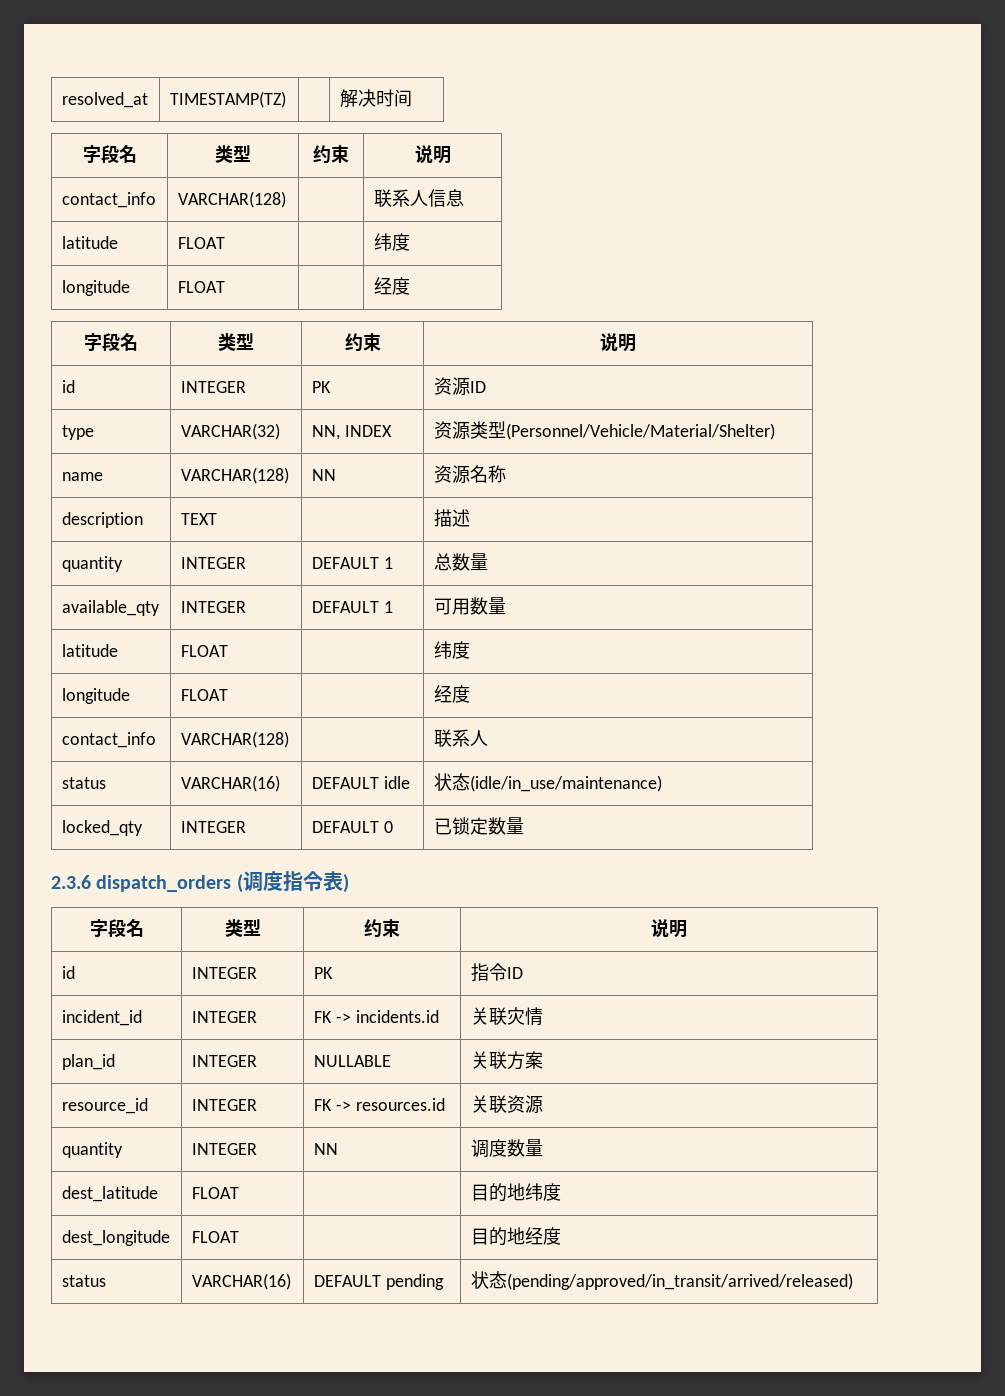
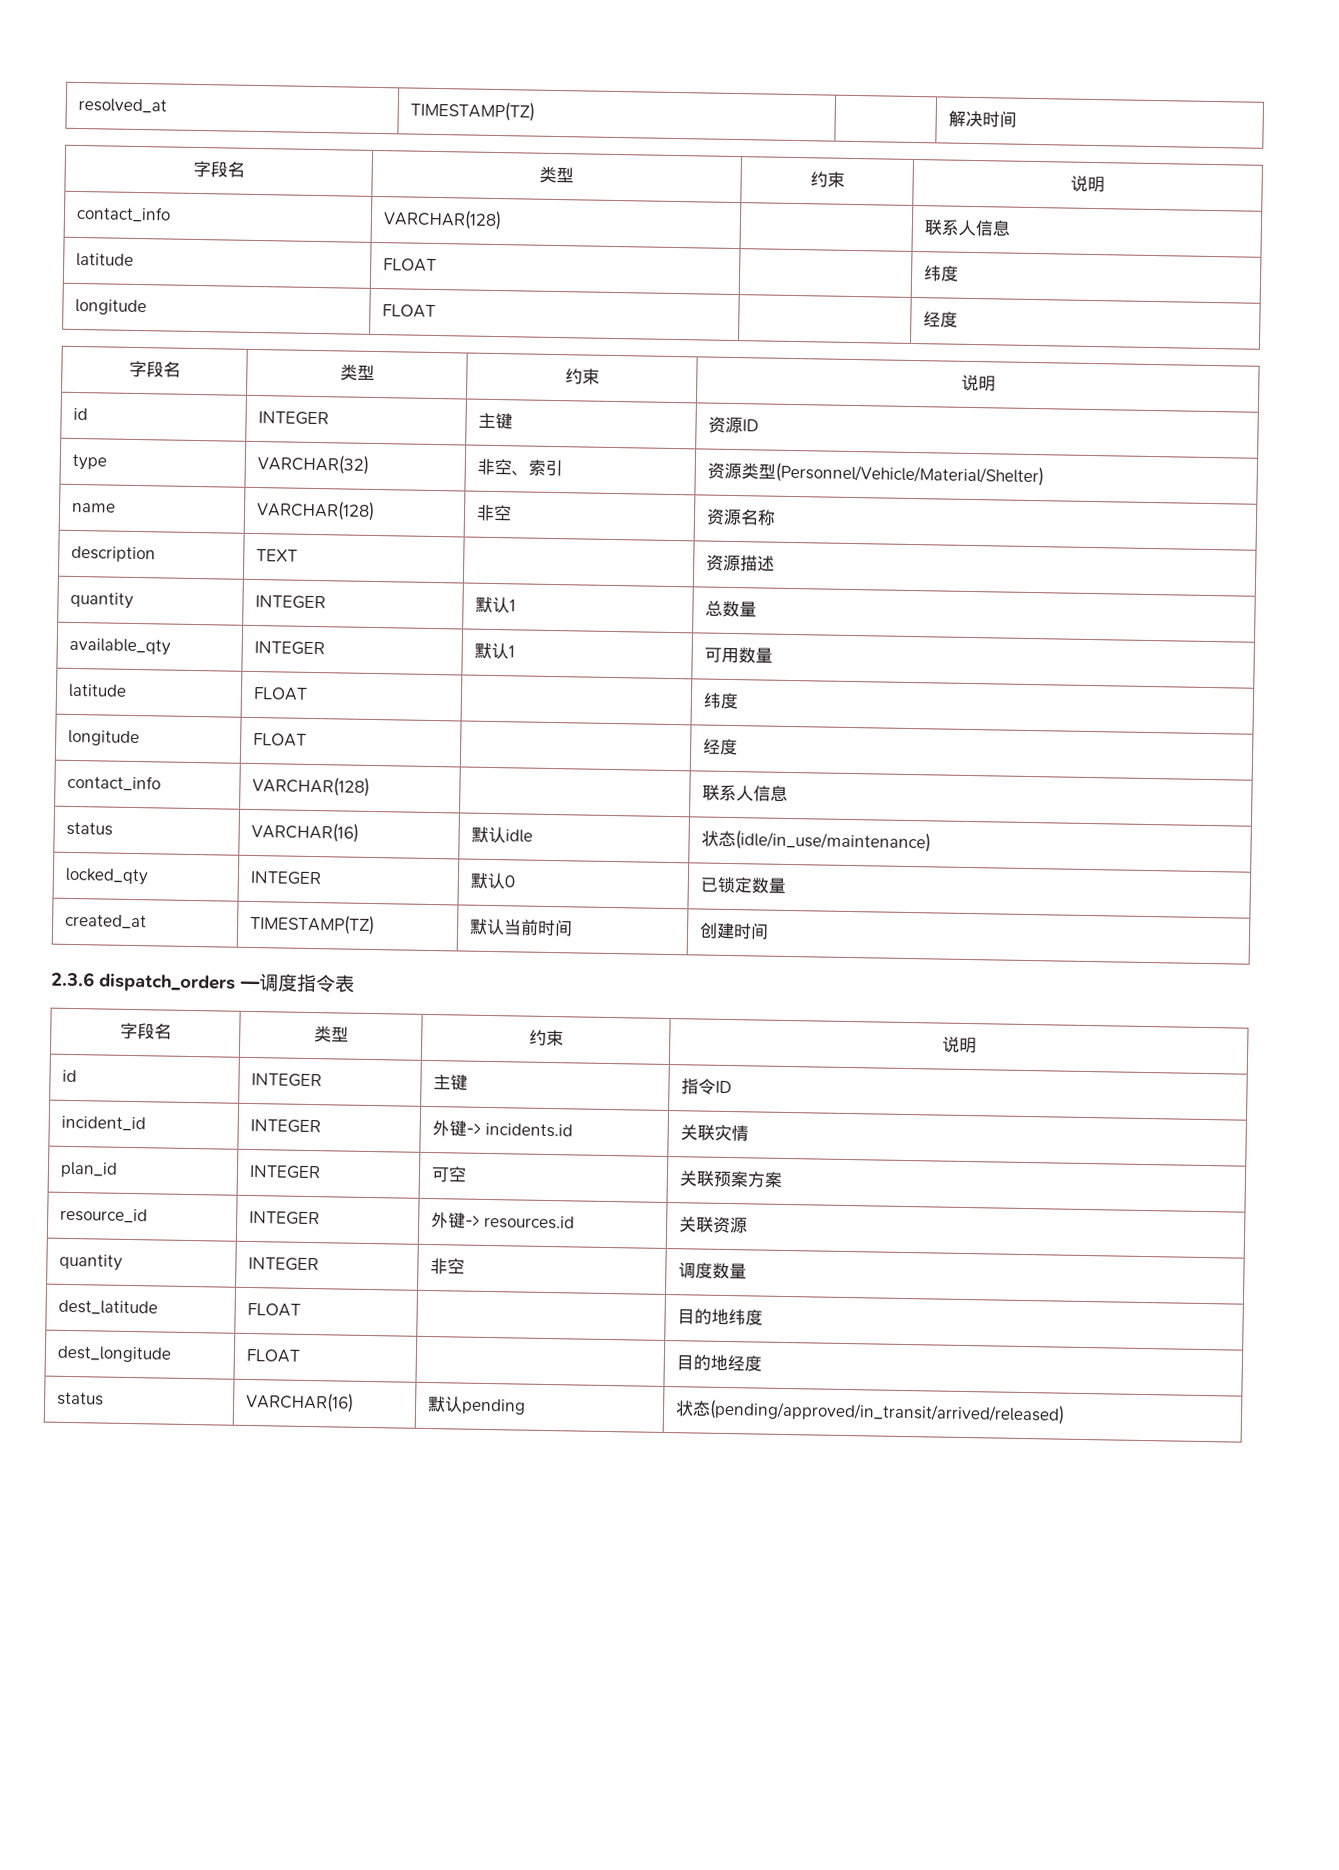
[311,381,331,393] PK -> [478,412,514,430] 主键
[311,425,392,440] NN, INDEX -> [477,458,564,477] 非空、索引
[311,469,336,481] NN -> [476,504,513,522] 非空
(217, 519) none -> [706,554,742,572] 资源
[311,557,379,569] DEFAULT -> [475,596,511,614] 默认
[311,601,379,613] DEFAULT -> [474,642,510,660] 默认
[61,777,106,789] [180,775,280,792] [311,777,379,789] // status | VARCHAR(16) | DEFAULT -> [753,785,789,802] [66,821,114,836] [251,821,360,843] [471,826,507,844] 信息 // status | VARCHAR(16) | 默认
[311,821,379,833] DEFAULT -> [470,872,507,890] 默认
(524, 826) none -> [65,913,148,930] [249,913,376,936] [469,918,574,937] [699,922,770,940] // created_at | TIMESTAMP(TZ) | 默认当前时间 | 创建时间
[236,874,243,893] ( -> [240,980,261,990] —
[342,874,349,893] [89,919,144,937] [224,919,261,937] [364,919,400,937] [651,919,687,938] [61,966,75,979] [191,967,257,979] [313,967,333,979] ) // 字段名 | 类型 | 约束 | 说明 // id | INTEGER | PK -> [119,1022,172,1040] [313,1026,349,1043] [528,1029,564,1047] [941,1036,977,1054] [62,1069,78,1083] [251,1073,323,1088] [433,1074,469,1091] // 字段名 | 类型 | 约束 | 说明 // id | INTEGER | 主键
[313,1011,332,1023] FK -> [432,1120,468,1137] 外键
[313,1055,391,1067] [470,1051,507,1069] NULLABLE | 关联 -> [431,1166,468,1183] [679,1170,750,1188] 可空 | 关联预案
[313,1099,332,1111] FK -> [431,1212,467,1229] 外键
[313,1143,338,1155] NN -> [430,1258,466,1275] 非空
[313,1275,381,1287] DEFAULT -> [427,1396,464,1413] 默认

